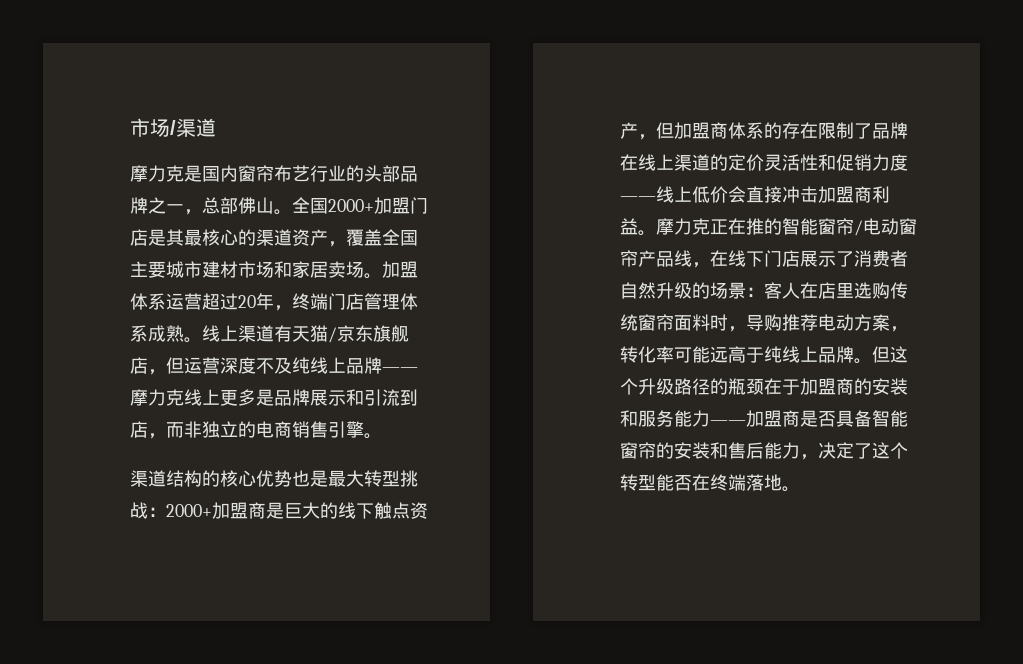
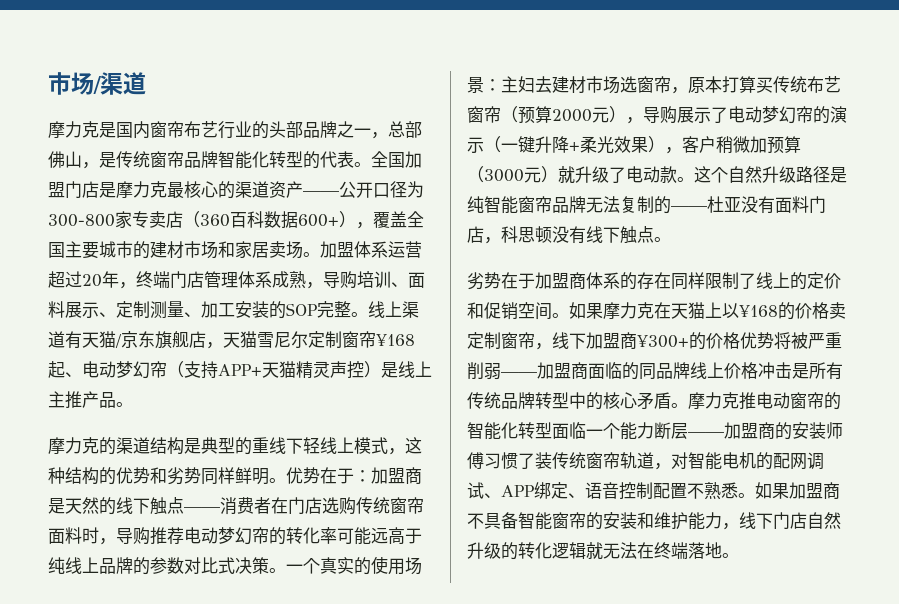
[274,197,374,215] 。全国2000+ -> [82,151,405,169] ，是传统窗帘品牌智能化转型的代表。全国
[166,229,184,246] 其 -> [116,181,167,198] 摩力克
(328, 237) none -> [303,181,424,198] [48,211,356,229] ——公开口径为300-800家专卖店（360百科数据600+）
(202, 269) none -> [133,241,150,259] 的
(184, 333) none -> [306,271,425,289] [48,301,351,319] ，导购培训、面料展示、定制测量、加工安装的SOP完整
[166,357,418,374] [130,389,418,406] [130,421,382,439] [130,470,418,487] [130,502,320,519] 但运营深度不及纯线上品牌——摩力克线上更多是品牌展示和引流到店，而非独立的电商销售引擎。 // 渠道结构的核心优势也是最大转型挑战：2000+加盟商是巨大 -> [223,331,415,348] [48,361,432,379] [48,391,133,409] [48,437,422,455] [48,467,422,485] [48,497,99,514] 天猫雪尼尔定制窗帘¥168起、电动梦幻帘（支持APP+天猫精灵声控）是线上主推产品。 // 摩力克的渠道结构是典型的重线下轻线上模式，这种结构的优势和劣势同样鲜明。优势在于：加盟商是天然
[410,502,428,519] [620,122,908,140] [620,154,908,171] [620,186,890,203] [620,218,917,236] [620,250,908,268] [620,282,854,299] 资产，但加盟商体系的存在限制了品牌在线上渠道的定价灵活性和促销力度——线上低价会直接冲击加盟商利益。摩力克正在推的智能窗帘/电动窗帘产品线，在线下门店展示了消费者自然升级的场景：客人在店里 -> [184,497,322,515] ——消费者在门店
[854,314,908,332] 方案， -> [218,527,286,545] 梦幻帘的
[854,346,908,364] [620,378,908,395] [620,410,836,427] 。但这个升级路径的瓶颈在于加盟商的安装和服务能力——加盟商是否 -> [133,556,422,575] [467,76,841,94] [467,106,847,124] [467,136,801,154] [467,166,847,183] [467,196,826,214] [467,226,671,244] [467,272,841,290] [467,302,846,320] [467,332,842,350] [467,362,843,380] [467,392,841,410] [467,422,843,440] [467,452,824,470] [467,482,840,500] [467,513,484,529] 的参数对比式决策。一个真实的使用场景：主妇去建材市场选窗帘，原本打算买传统布艺窗帘（预算2000元），导购展示了电动梦幻帘的演示（一键升降+柔光效果），客户稍微加预算（3000元）就升级了电动款。这个自然升级路径是纯智能窗帘品牌无法复制的——杜亚没有面料门店，科思顿没有线下触点。 // 劣势在于加盟商体系的存在同样限制了线上的定价和促销空间。如果摩力克在天猫上以¥168的价格卖定制窗帘，线下加盟商¥300+的价格优势将被严重削弱——加盟商面临的同品牌线上价格冲击是所有传统品牌转型中的核心矛盾。摩力克推电动窗帘的智能化转型面临一个能力断层——加盟商的安装师傅习惯了装传统窗帘轨道，对智能电机的配网调试、APP绑定、语音控制配置不熟悉。如果加盟商不
[728,442,908,460] [620,474,692,491] 售后能力，决定了这个转型能否 -> [654,512,841,530] [467,542,637,560] 维护能力，线下门店自然升级的转化逻辑就无法

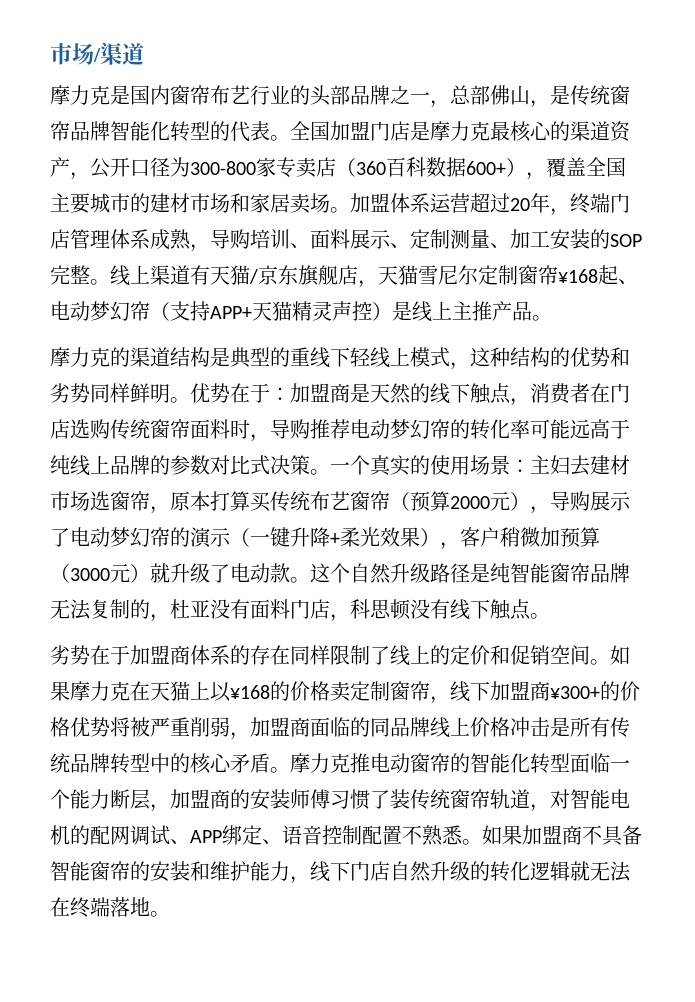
[303,191,339,196] —— -> [70,172,90,180] ，
[184,507,220,512] —— -> [510,398,530,406] ，
[671,206,707,211] —— -> [150,614,170,622] ，
[501,372,537,377] —— -> [230,732,250,740] ，
[688,432,724,437] —— -> [150,804,170,812] ，

